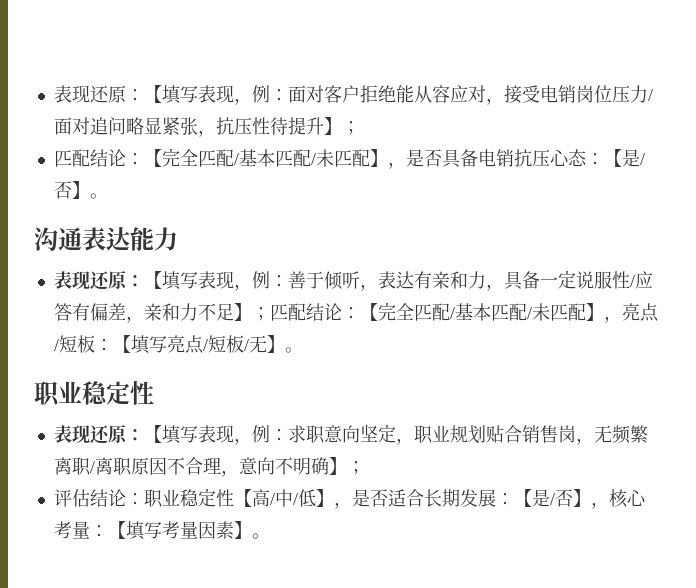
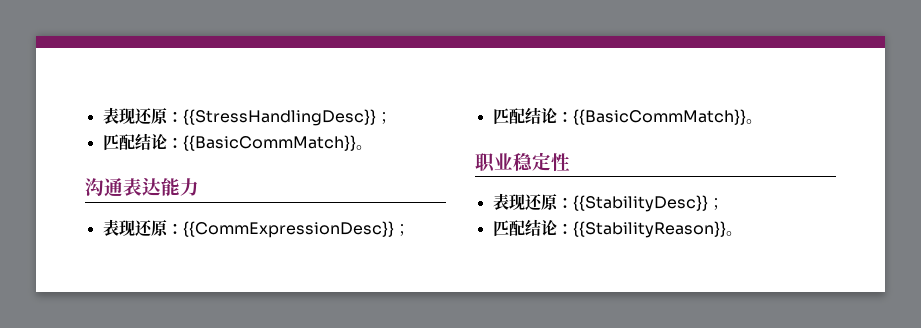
[53,85,653,105] [53,117,360,137] [53,148,645,169] [53,181,90,199] 表现还原：【填写表现，例：面对客户拒绝能从容应对，接受电销岗位压力/面对追问略显紧张，抗压性待提升】； // 匹配结论：【完全匹配/基本匹配/未匹配】，是否具备电销抗压心态：【是/否】 -> [102,107,392,126] [102,133,356,151] 表现还原：{{StressHandlingDesc}}； // 匹配结论：{{BasicCommMatch}}
[143,270,653,291] [53,302,659,323] [53,335,285,354] 【填写表现，例：善于倾听，表达有亲和力，具备一定说服性/应答有偏差，亲和力不足】；匹配结论：【完全匹配/基本匹配/未匹配】，亮点/短板：【填写亮点/短板/无】 -> [182,221,410,238] [492,107,746,125] {{CommExpressionDesc}}； // 匹配结论：{{BasicCommMatch}}
[143,424,648,445] [53,457,365,477] [53,488,646,509] [53,521,252,540] 【填写表现，例：求职意向坚定，职业规划贴合销售岗，无频繁离职/离职原因不合理，意向不明确】； // 评估结论：职业稳定性【高/中/低】，是否适合长期发展：【是/否】，核心考量：【填写考量因素】 -> [572,195,724,212] [492,219,726,238] {{StabilityDesc}}； // 匹配结论：{{StabilityReason}}

